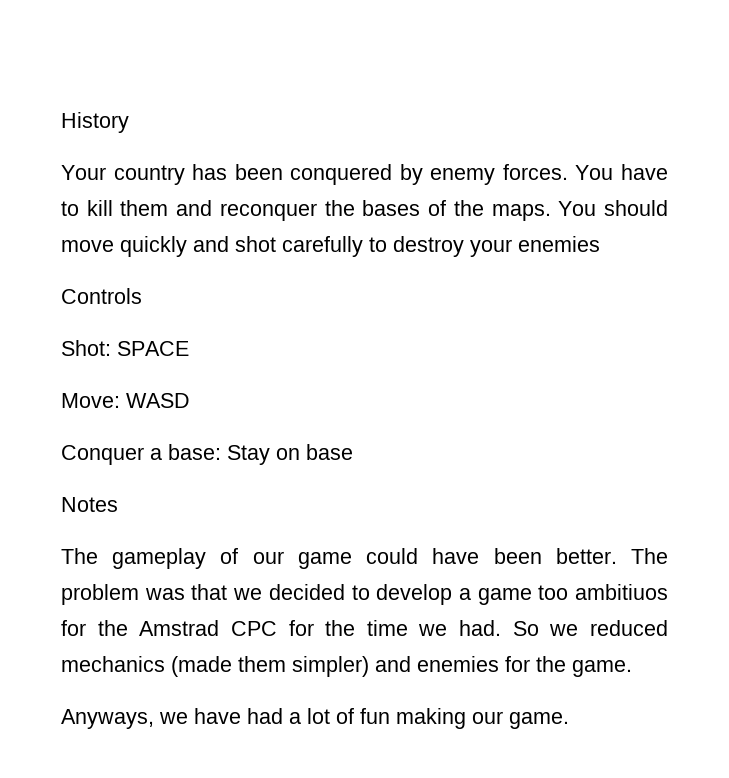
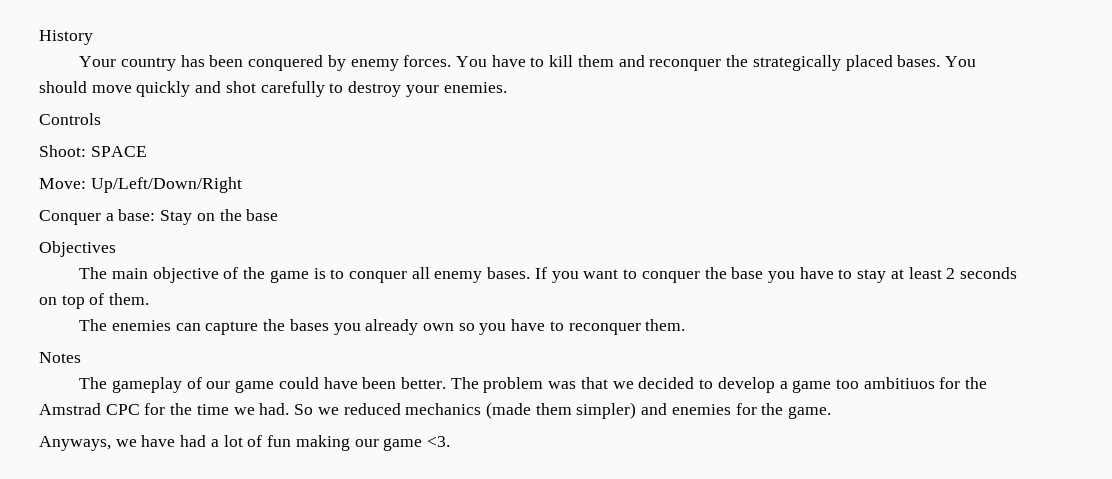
[362,200,551,221] bases of the maps. -> [752,55,941,71] strategically placed bases.
[518,236,600,252] enemies -> [443,82,507,93] enemies.
[61,340,111,356] Shot: -> [39,145,86,157] Shoot:
[126,393,190,408] WASD -> [90,177,242,193] Up/Left/Down/Right
[306,444,353,460] base -> [219,209,279,221] [39,241,116,257] [79,267,1018,283] [39,293,150,309] [79,319,686,335] the base // Objectives // The main objective of the game is to conquer all enemy bases. If you want to conquer the base you have to stay at least 2 seconds on top of them. // The enemies can capture the bases you already own so you have to reconquer them.
[509,712,569,729] game. -> [383,436,450,451] game <3.

